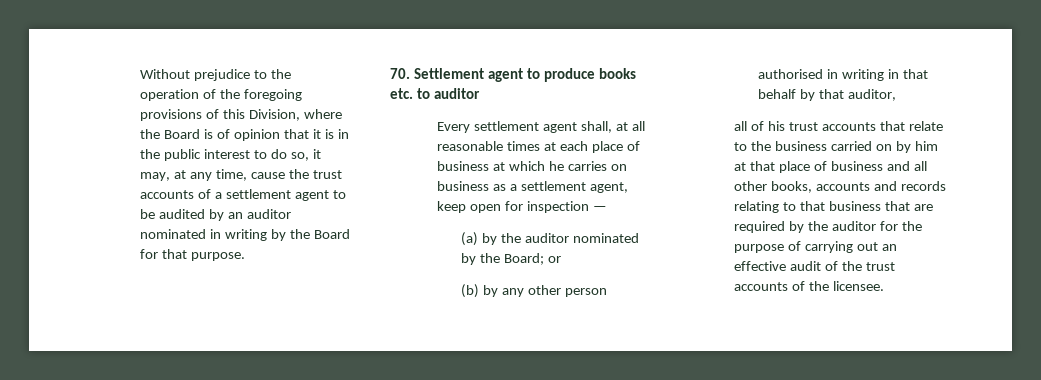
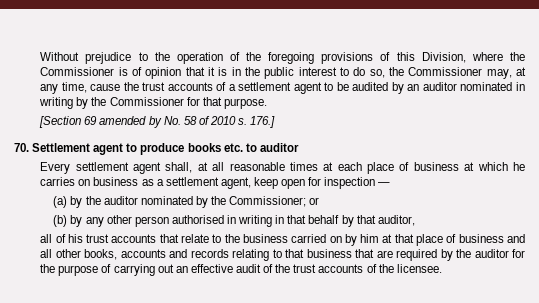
[164,129,201,139] Board -> [40,67,115,76] Commissioner
[312,149,321,159] it -> [388,67,483,76] the Commissioner
[313,229,350,239] Board -> [109,97,184,106] Commissioner
(246, 256) none -> [39,116,276,128] // [Section 69 amended by No. 58 of 2010 s. 176.]
[503,253,544,265] Board; -> [229,196,307,207] Commissioner;

